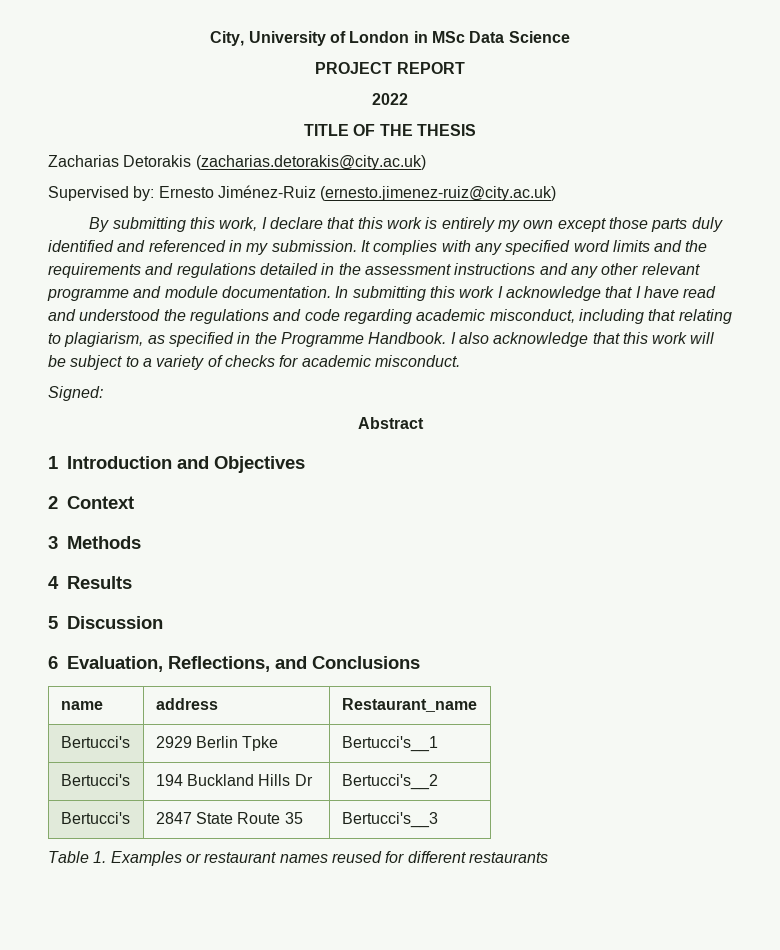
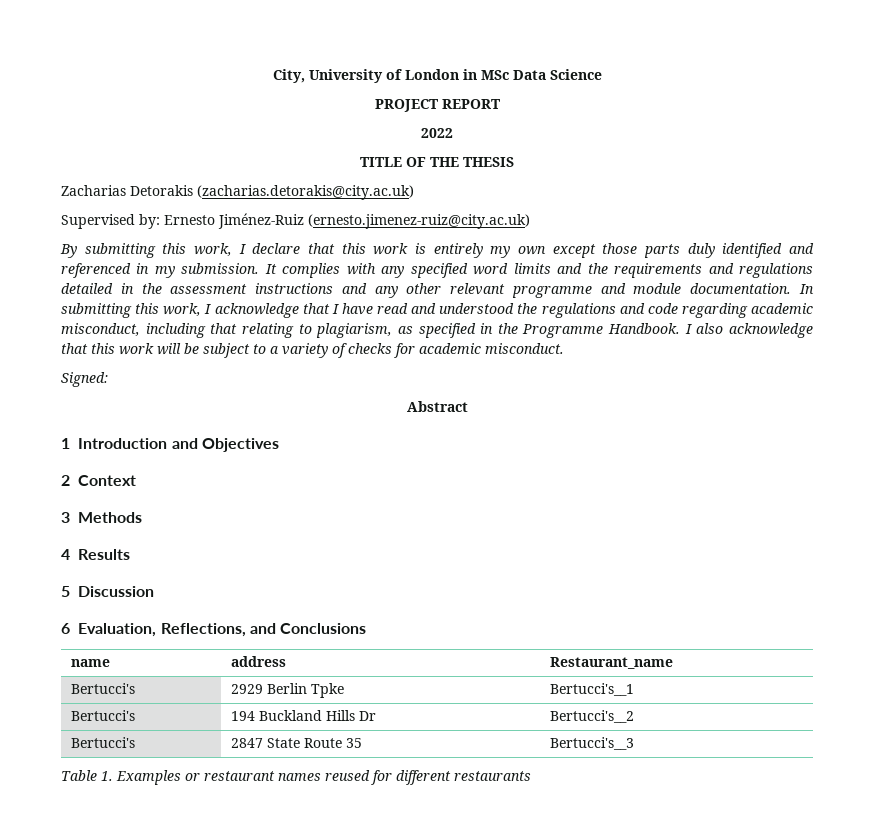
[459,286,495,298] work -> [163,303,202,317] work,

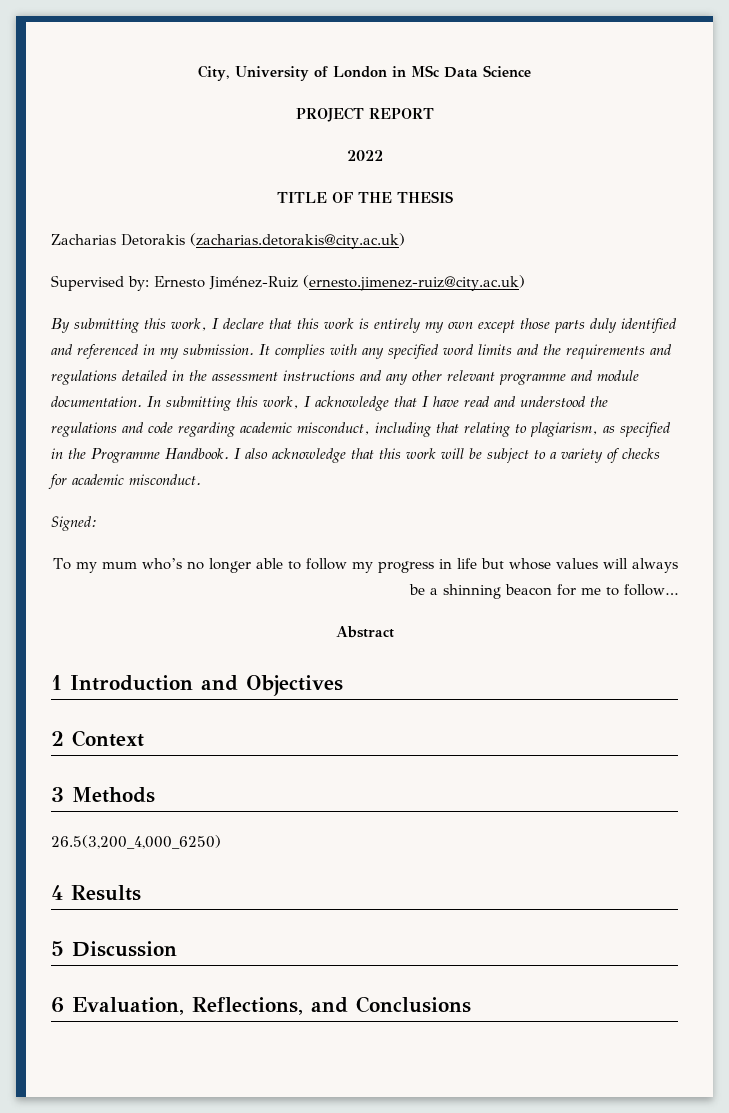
(108, 379) none -> [53,558,678,573] [409,584,678,599] // To my mum who’s no longer able to follow my progress in life but whose values will always be a shinning beacon for me to follow…
(143, 517) none -> [51,835,221,849] // 26.5(3,200_4,000_6250)
[71,659,111,667] [231,656,287,667] [550,657,674,669] [71,683,136,694] [231,683,345,698] [550,683,635,696] [71,710,136,721] [231,710,377,721] [550,710,635,723] [71,737,136,748] [231,738,363,748] [550,737,635,750] [61,770,531,785] // name | address | Restaurant_name // Bertucci's | 2929 Berlin Tpke | Bertucci's__1 // Bertucci's | 194 Buckland Hills Dr | Bertucci's__2 // Bertucci's | 2847 State Route 35 | Bertucci's__3 // Table 1. Examples or restaurant names reused for different restaurants -> (471, 1004) none

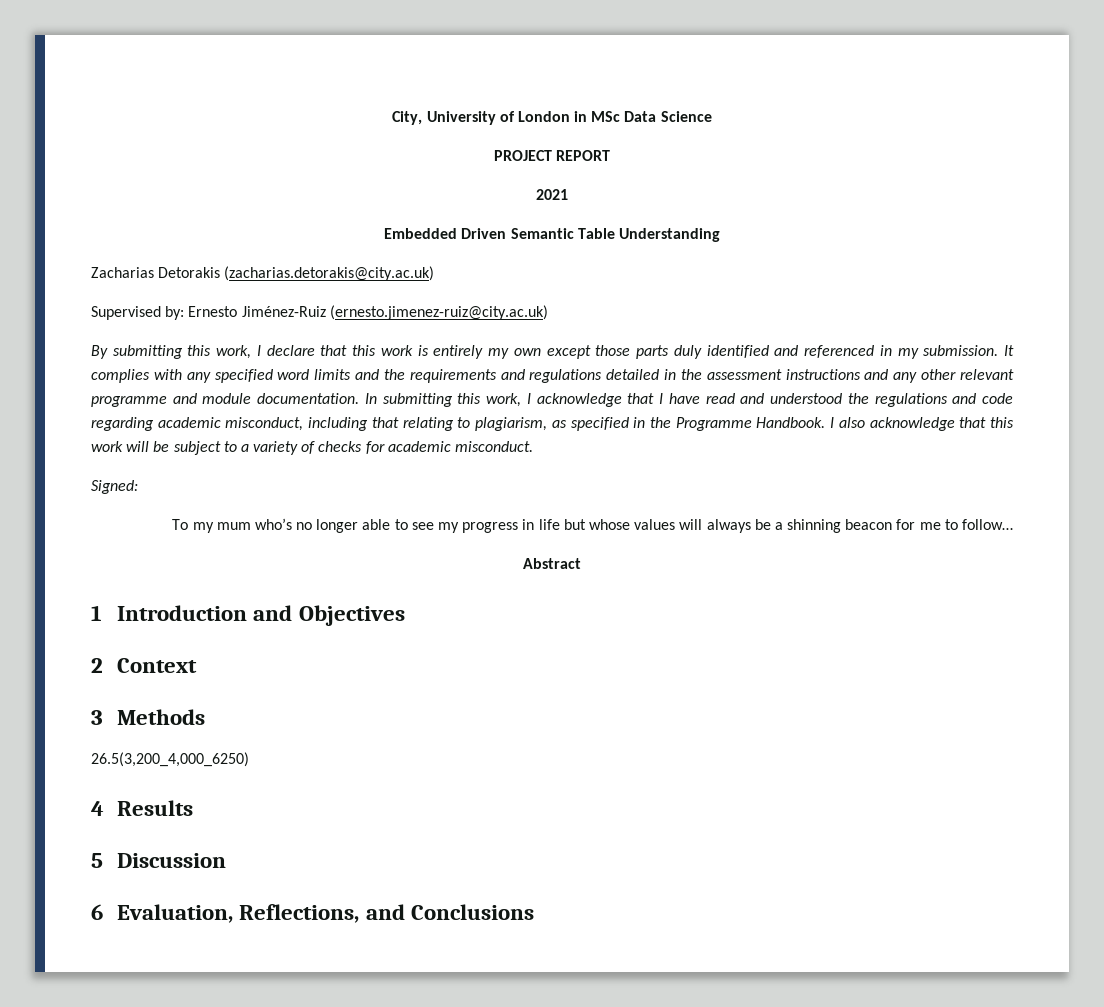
[346,150,383,161] [276,191,453,203] 2022 // TITLE OF THE THESIS -> [536,189,568,200] [384,228,720,242] 2021 // Embedded Driven Semantic Table Understanding
[306,558,347,570] follow -> [411,522,434,530] see

